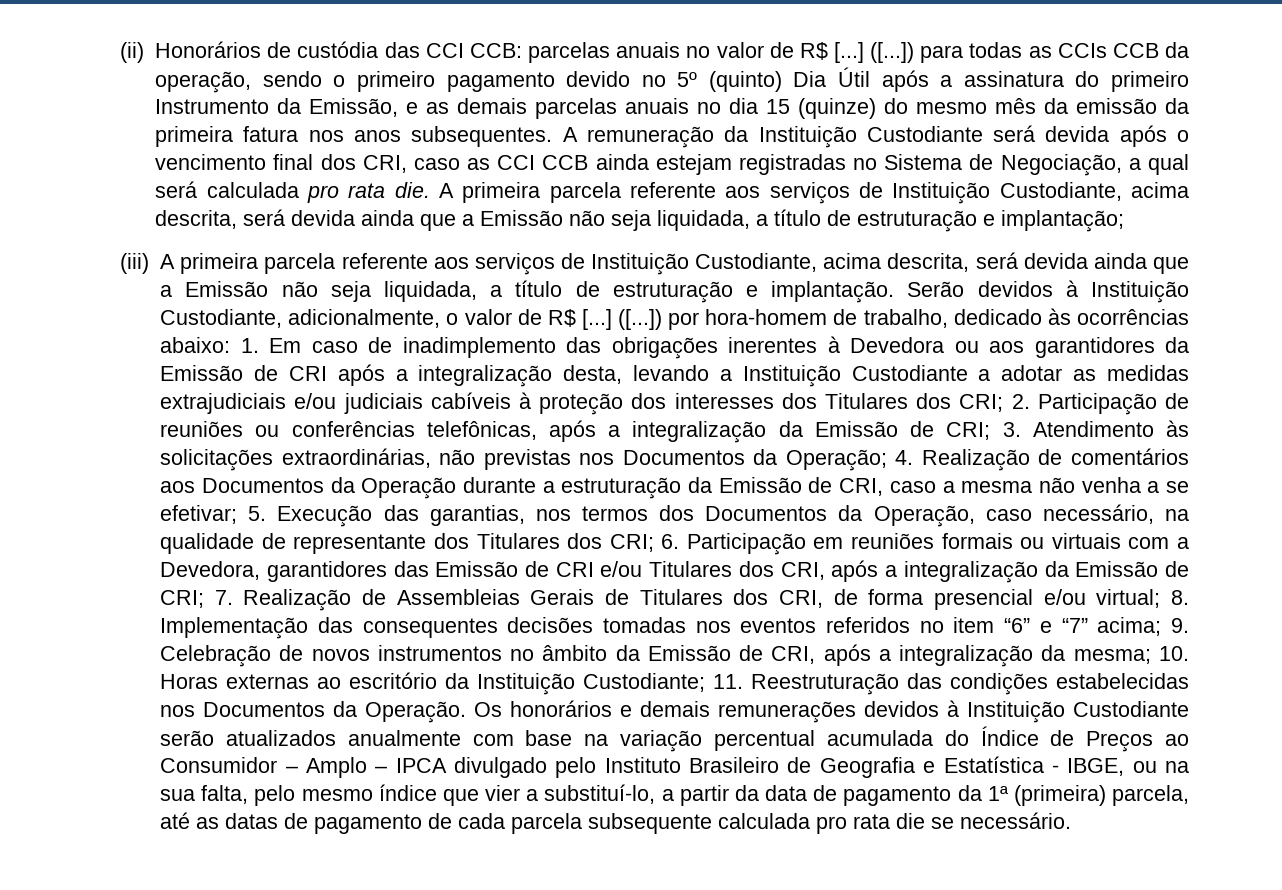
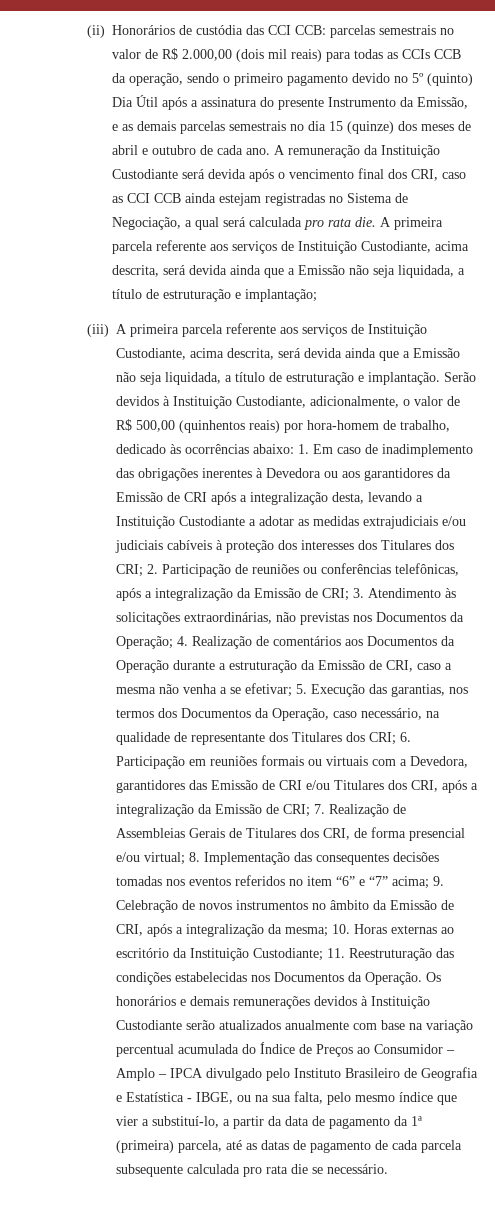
[616,42,681,58] anuais -> [378,25,436,35] semestrais
[833,42,915,63] [...] ([...]) -> [181,49,322,62] 2.000,00 (dois mil reais)
[1111,71,1190,92] primeiro -> [277,98,324,110] presente
[625,98,690,114] anuais -> [228,121,286,131] semestrais
[884,98,1190,114] [155,126,553,147] do mesmo mês da emissão da primeira fatura nos anos subsequentes. -> [397,121,471,131] [111,145,270,155] dos meses de abril e outubro de cada ano.
[581,309,663,330] [...] ([...]) -> [135,420,280,433] 500,00 (quinhentos reais)

